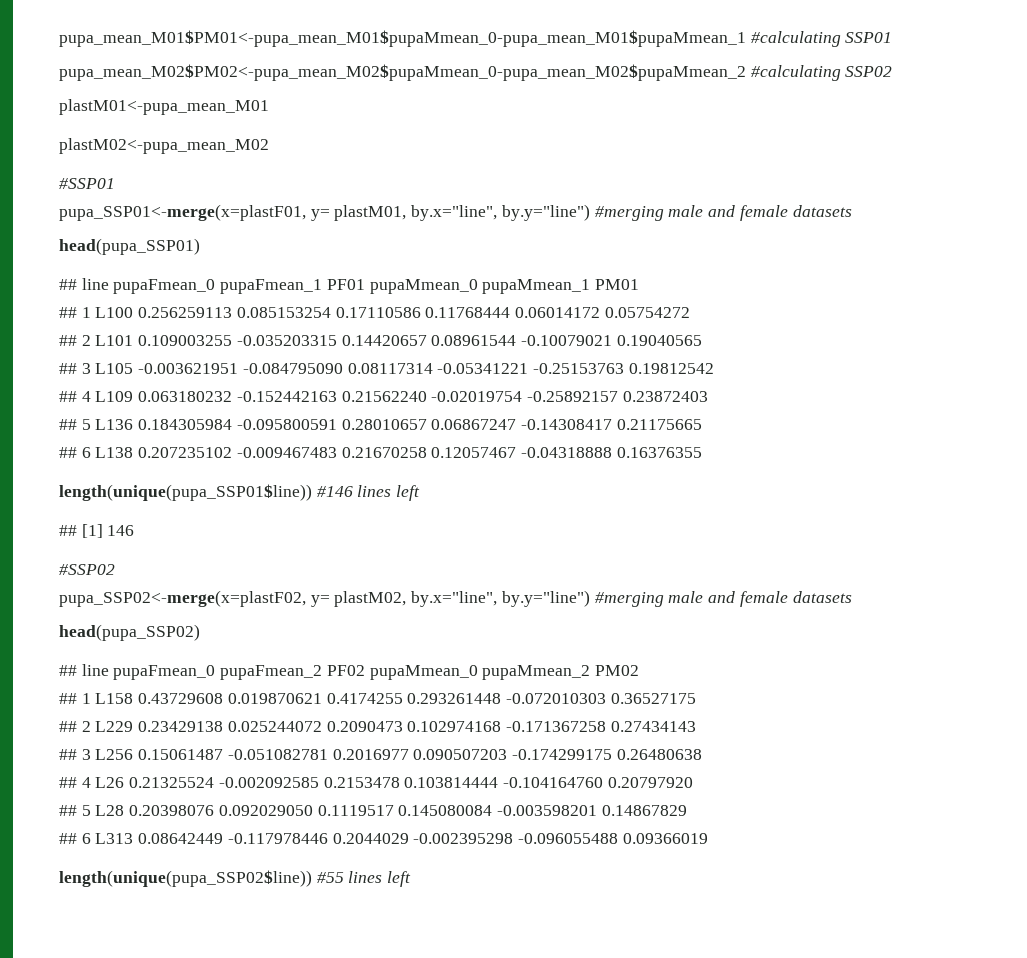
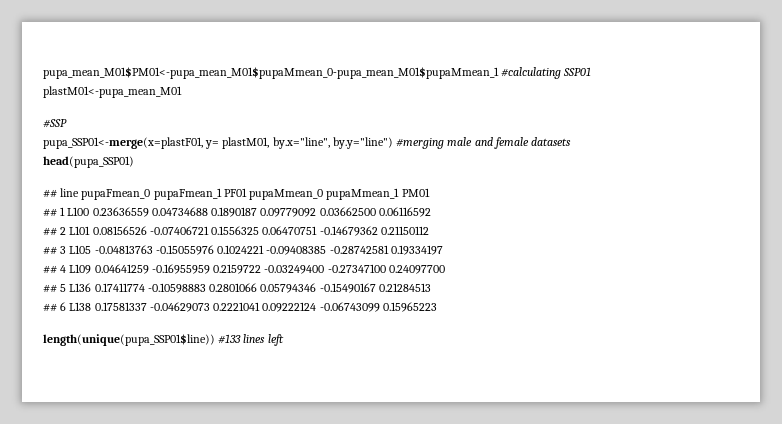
[59,64,893,81] // pupa_mean_M02$PM02<-pupa_mean_M02$pupaMmean_0-pupa_mean_M02$pupaMmean_2 #calculating SSP02 -> (592, 71) none
[59,138,269,154] [59,178,115,189] plastM02<-pupa_mean_M02 // #SSP01 -> [43,119,67,128] #SSP
[138,307,690,318] [59,335,702,346] [59,363,714,374] [59,391,708,402] [59,419,702,430] [59,447,702,458] 0.256259113 0.085153254 0.17110586 0.11768444 0.06014172 0.05754272 // ## 2 L101 0.109003255 -0.035203315 0.14420657 0.08961544 -0.10079021 0.19040565 // ## 3 L105 -0.003621951 -0.084795090 0.08117314 -0.05341221 -0.25153763 0.19812542 // ## 4 L109 0.063180232 -0.152442163 0.21562240 -0.02019754 -0.25892157 0.23872403 // ## 5 L136 0.184305984 -0.095800591 0.28010657 0.06867247 -0.14308417 0.21175665 // ## 6 L138 0.207235102 -0.009467483 0.21670258 0.12057467 -0.04318888 0.16376355 -> [92,207,431,217] [43,226,429,236] [43,245,443,255] [43,264,445,274] [43,283,431,293] [43,302,437,312] 0.23636559 0.04734688 0.1890187 0.09779092 0.03662500 0.06116592 // ## 2 L101 0.08156526 -0.07406721 0.1556325 0.06470751 -0.14679362 0.21150112 // ## 3 L105 -0.04813763 -0.15055976 0.1024221 -0.09408385 -0.28742581 0.19334197 // ## 4 L109 0.04641259 -0.16955959 0.2159722 -0.03249400 -0.27347100 0.24097700 // ## 5 L136 0.17411774 -0.10598883 0.2801066 0.05794346 -0.15490167 0.21284513 // ## 6 L138 0.17581337 -0.04629073 0.2221041 0.09222124 -0.06743099 0.15965223
[316,485,421,501] [59,524,135,538] [59,564,115,575] [59,590,852,607] [59,624,200,641] [59,664,640,680] [59,693,696,704] [59,721,696,732] [59,749,702,760] [59,777,693,788] [59,805,687,816] [59,833,708,844] [59,870,412,887] #146 lines left // ## [1] 146 // #SSP02 // pupa_SSP02<-merge(x=plastF02, y= plastM02, by.x="line", by.y="line") #merging male and female datasets // head(pupa_SSP02) // ## line pupaFmean_0 pupaFmean_2 PF02 pupaMmean_0 pupaMmean_2 PM02 // ## 1 L158 0.43729608 0.019870621 0.4174255 0.293261448 -0.072010303 0.36527175 // ## 2 L229 0.23429138 0.025244072 0.2090473 0.102974168 -0.171367258 0.27434143 // ## 3 L256 0.15061487 -0.051082781 0.2016977 0.090507203 -0.174299175 0.26480638 // ## 4 L26 0.21325524 -0.002092585 0.2153478 0.103814444 -0.104164760 0.20797920 // ## 5 L28 0.20398076 0.092029050 0.1119517 0.145080084 -0.003598201 0.14867829 // ## 6 L313 0.08642449 -0.117978446 0.2044029 -0.002395298 -0.096055488 0.09366019 // length(unique(pupa_SSP02$line)) #55 lines left -> [218,334,284,346] #133 lines left

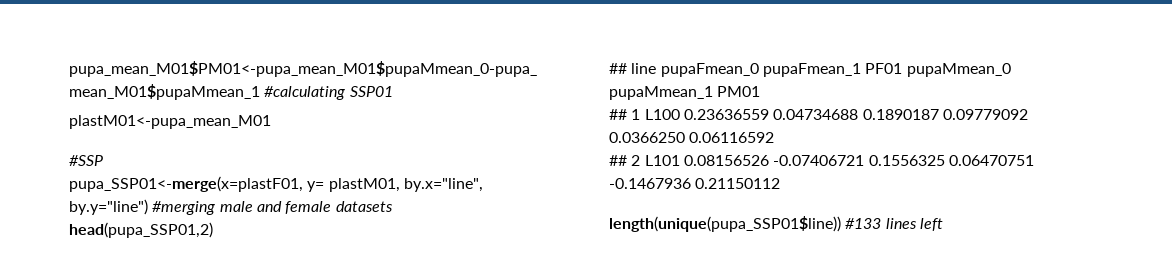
[43,156,134,168] head(pupa_SSP01) -> [69,222,213,238] head(pupa_SSP01,2)
[319,207,376,216] 0.03662500 -> [609,132,685,143] 0.0366250
[319,226,378,236] -0.14679362 -> [609,178,691,189] -0.1467936
[43,245,443,255] [43,264,445,274] [43,283,431,293] [43,302,437,312] // ## 3 L105 -0.04813763 -0.15055976 0.1024221 -0.09408385 -0.28742581 0.19334197 // ## 4 L109 0.04641259 -0.16955959 0.2159722 -0.03249400 -0.27347100 0.24097700 // ## 5 L136 0.17411774 -0.10598883 0.2801066 0.05794346 -0.15490167 0.21284513 // ## 6 L138 0.17581337 -0.04629073 0.2221041 0.09222124 -0.06743099 0.15965223 -> (781, 183) none

